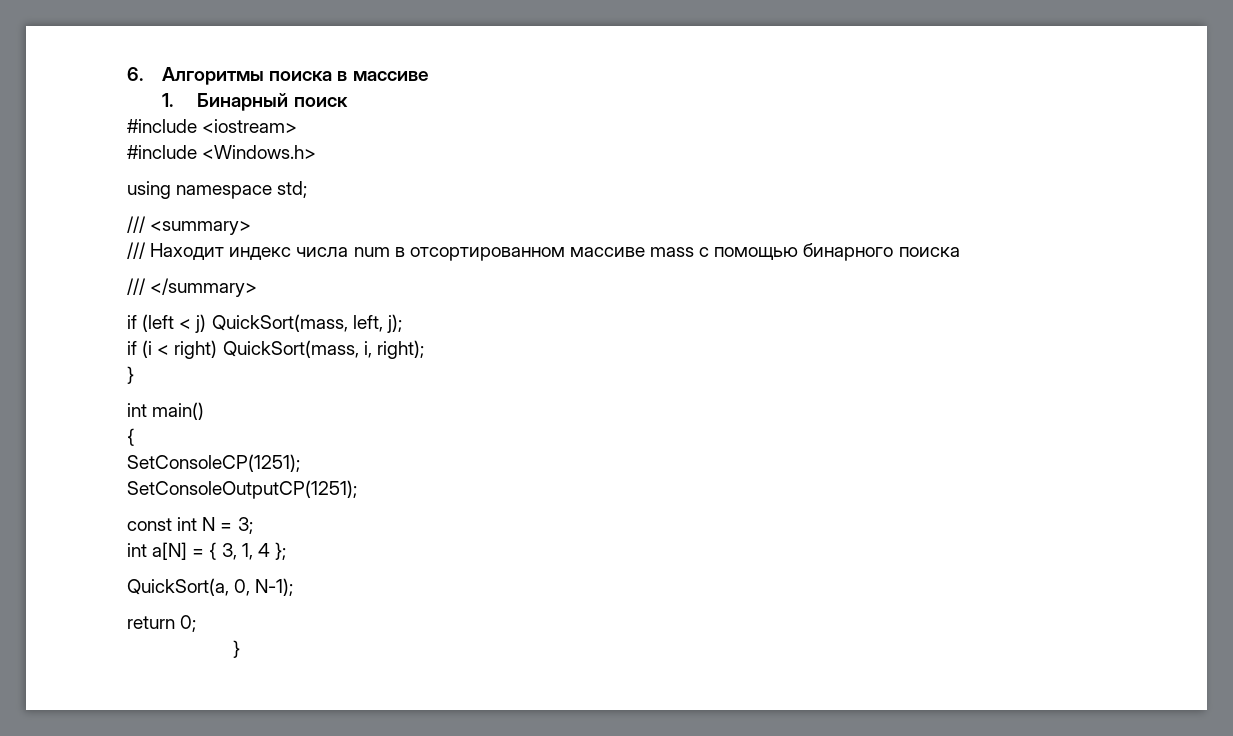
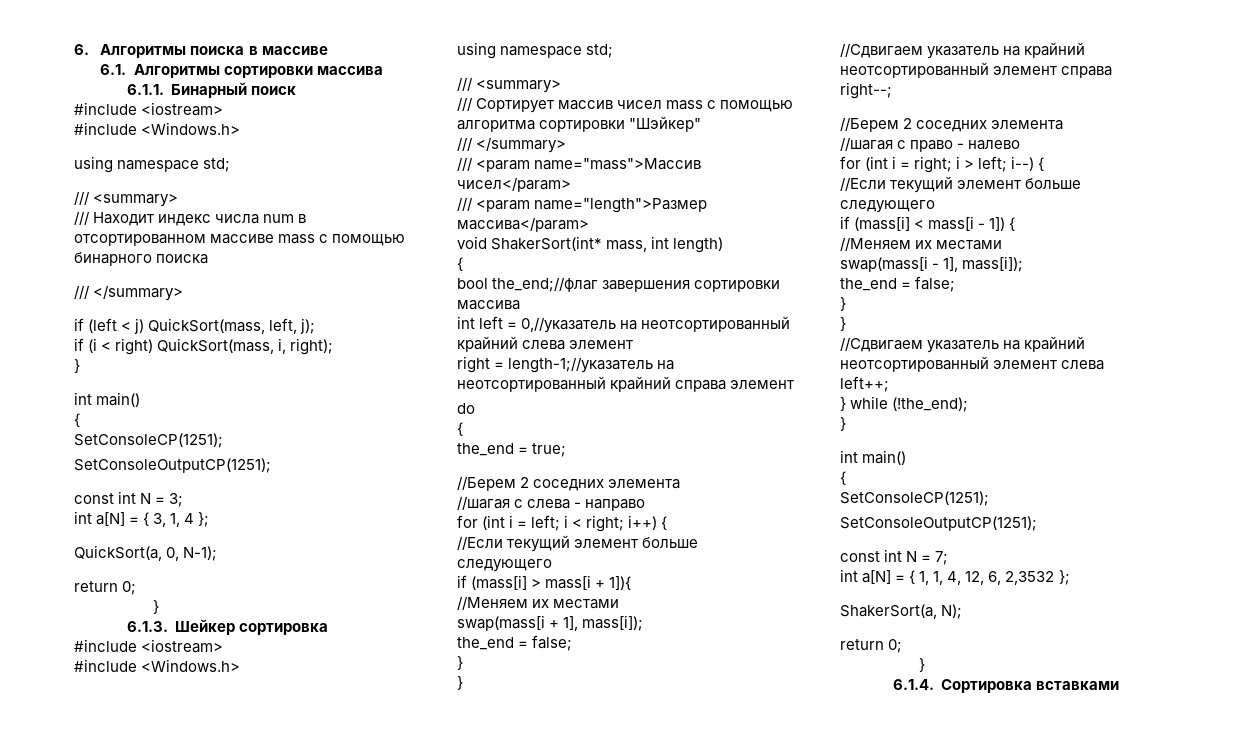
[162,93,174,107] 1. -> [100,64,384,78] [126,84,164,95] 6.1. Алгоритмы сортировки массива // 6.1.1.
(240, 649) none -> [126,619,329,635] [74,639,224,653] [74,659,241,672] [457,42,614,59] [457,77,562,93] [457,97,794,113] [457,116,702,132] [457,137,567,153] [457,157,702,172] [457,177,571,192] [457,197,708,213] [457,217,589,232] [457,236,724,253] [457,257,463,271] [457,277,781,292] [457,300,520,310] [457,316,791,333] [457,336,634,352] [457,356,675,373] [457,376,795,392] [457,403,475,414] [457,422,463,436] [457,443,567,457] [457,476,681,491] [457,496,646,511] [457,515,668,532] [457,535,699,552] [457,559,552,572] [457,575,632,590] [457,596,620,610] [457,615,644,631] [457,635,573,651] [457,656,463,670] [457,676,463,690] [840,42,1086,59] [840,62,1113,78] [840,82,892,99] [840,117,1064,132] [840,137,1021,152] [840,156,1045,173] [840,176,1082,193] [840,200,935,213] [840,216,1016,231] [840,237,1003,251] [840,256,1024,272] [840,276,956,292] [840,297,846,311] [840,317,846,331] [840,336,1086,353] [840,356,1105,372] [840,376,889,392] [840,396,969,412] [840,417,846,431] [840,450,907,465] [840,471,846,485] [840,491,989,506] [840,516,1037,531] [840,549,949,565] [840,569,1070,585] [840,604,963,619] [840,639,903,653] [919,658,926,672] [892,679,1120,693] // 6.1.3. Шейкер сортировка // #include <iostream> // #include <Windows.h> // using namespace std; // /// <summary> // /// Сортирует массив чисел mass с помощью алгоритма сортировки "Шэйкер" // /// </summary> // /// <param name="mass">Массив чисел</param> // /// <param name="length">Размер массива</param> // void ShakerSort(int* mass, int length) // { // bool the_end;//флаг завершения сортировки массива // int left = 0,//указатель на неотсортированный крайний слева элемент // right = length-1;//указатель на неотсортированный крайний справа элемент // do // { // the_end = true; // //Берем 2 соседних элемента // //шагая с слева - направо // for (int i = left; i < right; i++) { // //Если текущий элемент больше следующего // if (mass[i] > mass[i + 1]){ // //Меняем их местами // swap(mass[i + 1], mass[i]); // the_end = false; // } // } // //Сдвигаем указатель на крайний неотсортированный элемент справа // right--; // //Берем 2 соседних элемента // //шагая с право - налево // for (int i = right; i > left; i--) { // //Если текущий элемент больше следующего // if (mass[i] < mass[i - 1]) { // //Меняем их местами // swap(mass[i - 1], mass[i]); // the_end = false; // } // } // //Сдвигаем указатель на крайний неотсортированный элемент слева // left++; // } while (!the_end); // } // int main() // { // SetConsoleCP(1251); // SetConsoleOutputCP(1251); // const int N = 7; // int a[N] = { 1, 1, 4, 12, 6, 2,3532 }; // ShakerSort(a, N); // return 0; // } // 6.1.4. Сортировка вставками

